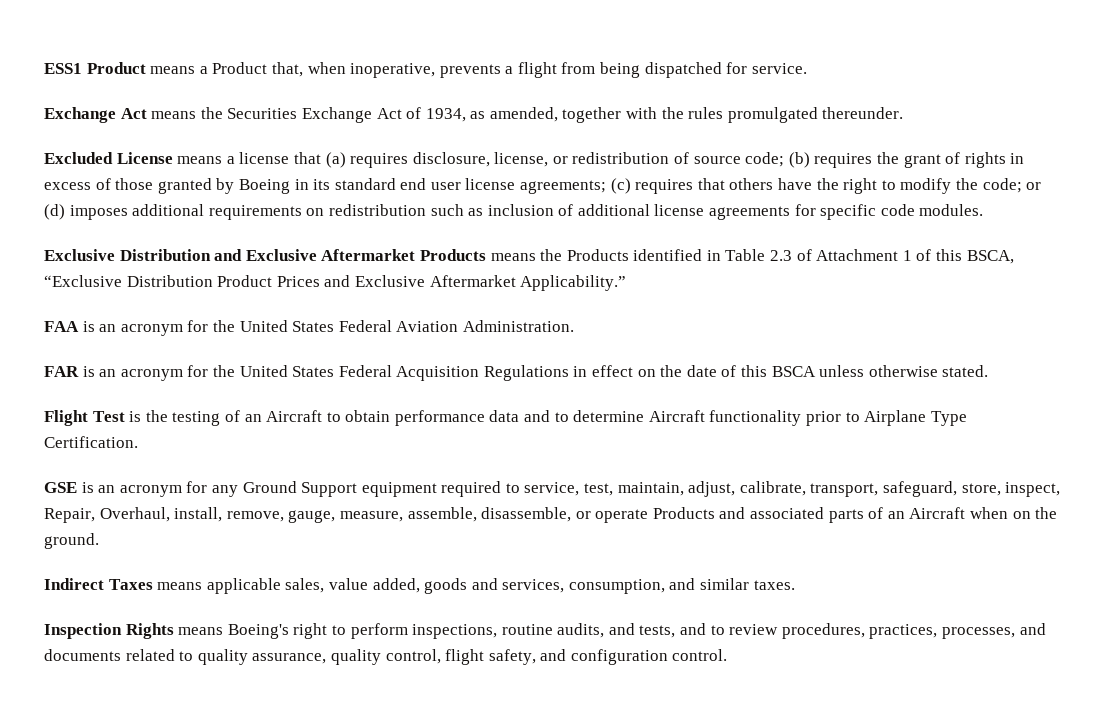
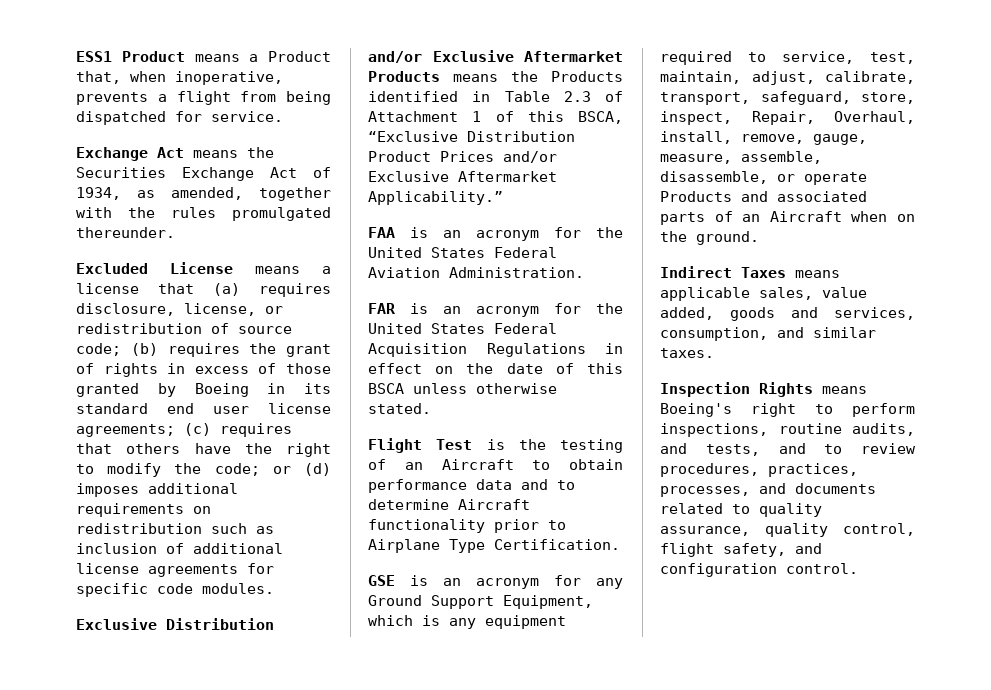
[214,249,243,261] and -> [368,51,422,63] and/or
[324,275,351,287] and -> [503,151,557,163] and/or
(358, 489) none -> [503,595,593,609] [368,615,476,629] Equipment, which is any

